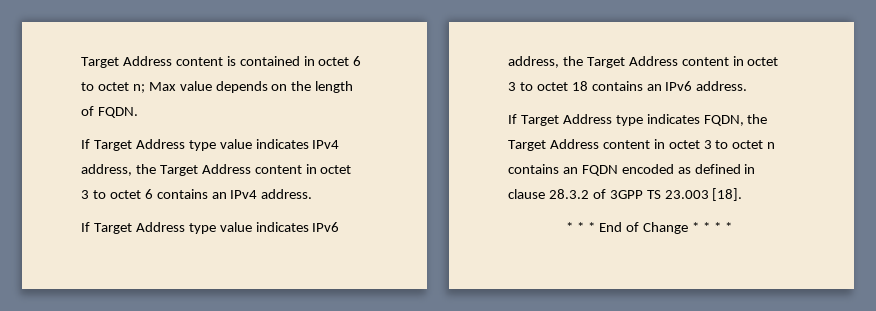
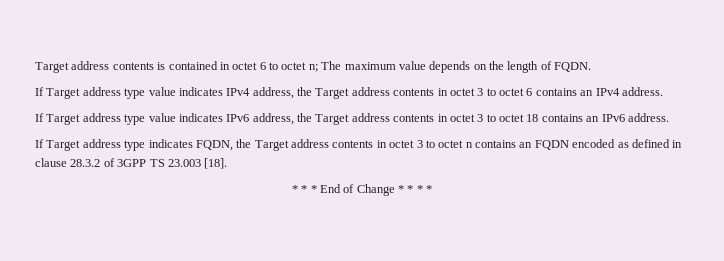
[81,56,223,68] Target Address content -> [35,61,154,73] Target address contents
[148,82,176,91] Max -> [321,61,396,70] The maximum
[135,139,185,149] Address -> [82,87,121,96] address
[201,164,302,174] Address content -> [351,87,435,96] address contents
[135,222,185,232] Address -> [82,113,121,122] address
[628,56,729,66] Address content -> [351,113,435,122] address contents
[562,114,612,124] Address -> [82,139,121,148] address
[549,139,650,149] Address content -> [291,139,374,148] address contents

